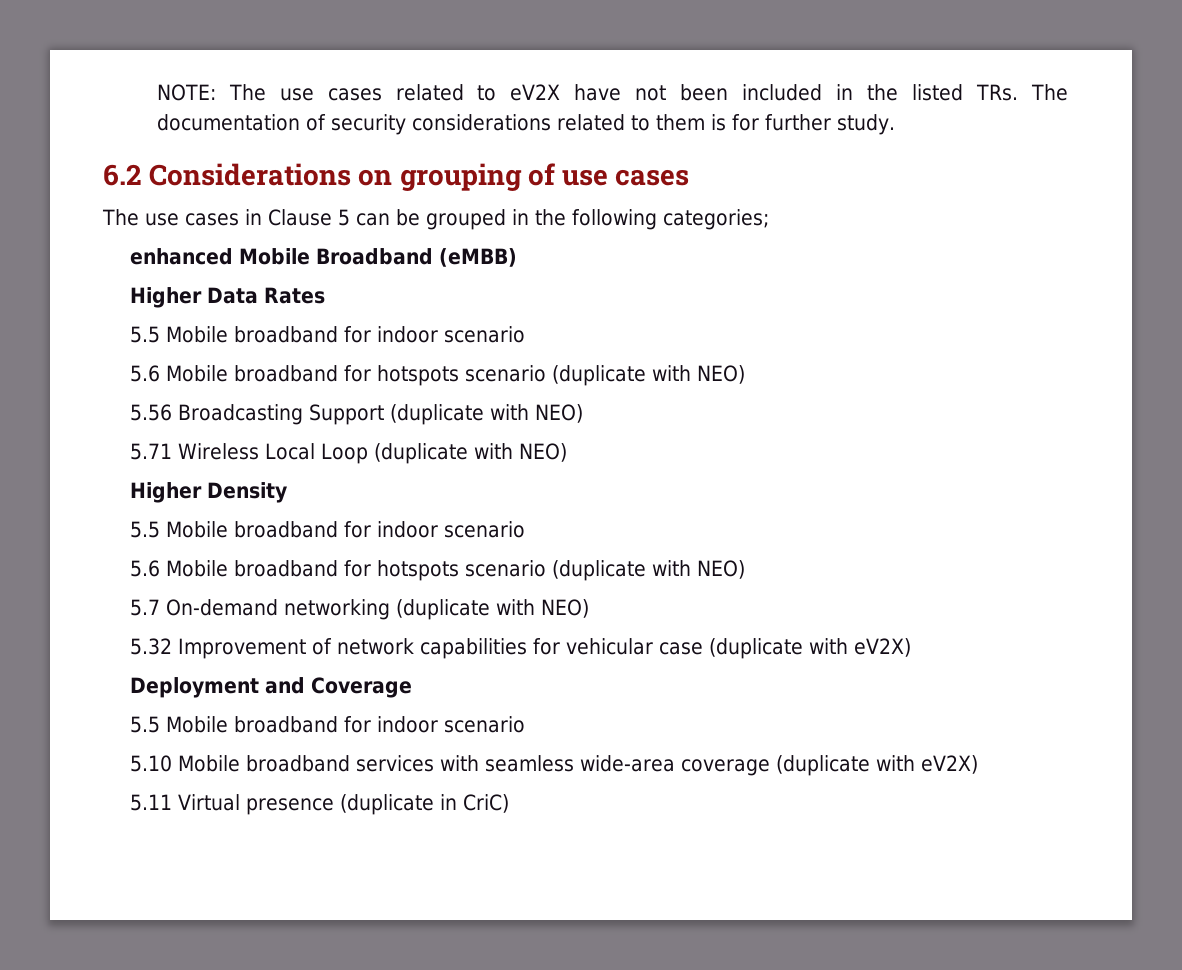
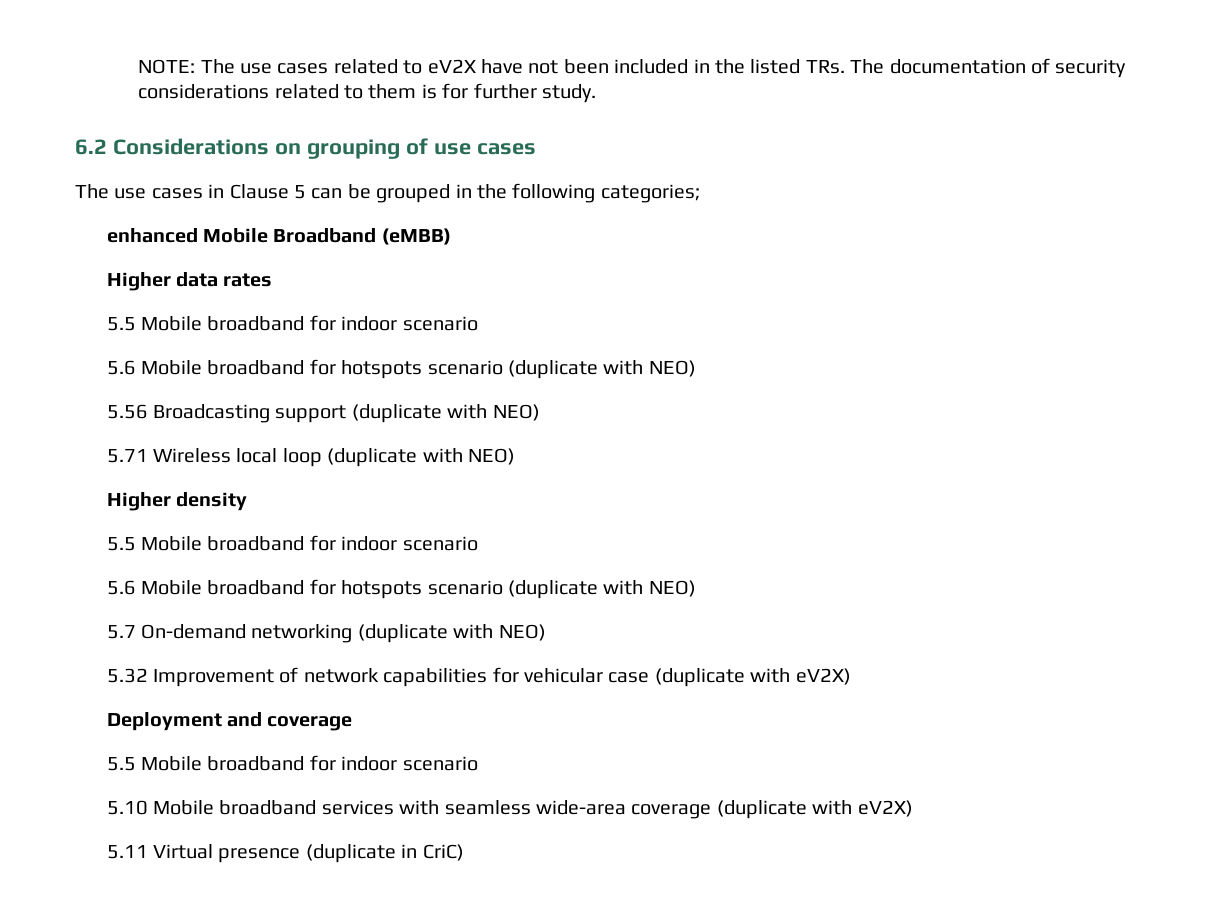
[206,287,325,304] Data Rates -> [175,272,273,287] data rates
[308,404,384,425] Support -> [275,405,347,423] support
[264,443,368,464] Local Loop -> [236,448,322,467] local loop
[206,482,287,503] Density -> [175,492,247,511] density
[310,677,412,698] Coverage -> [267,716,353,731] coverage

